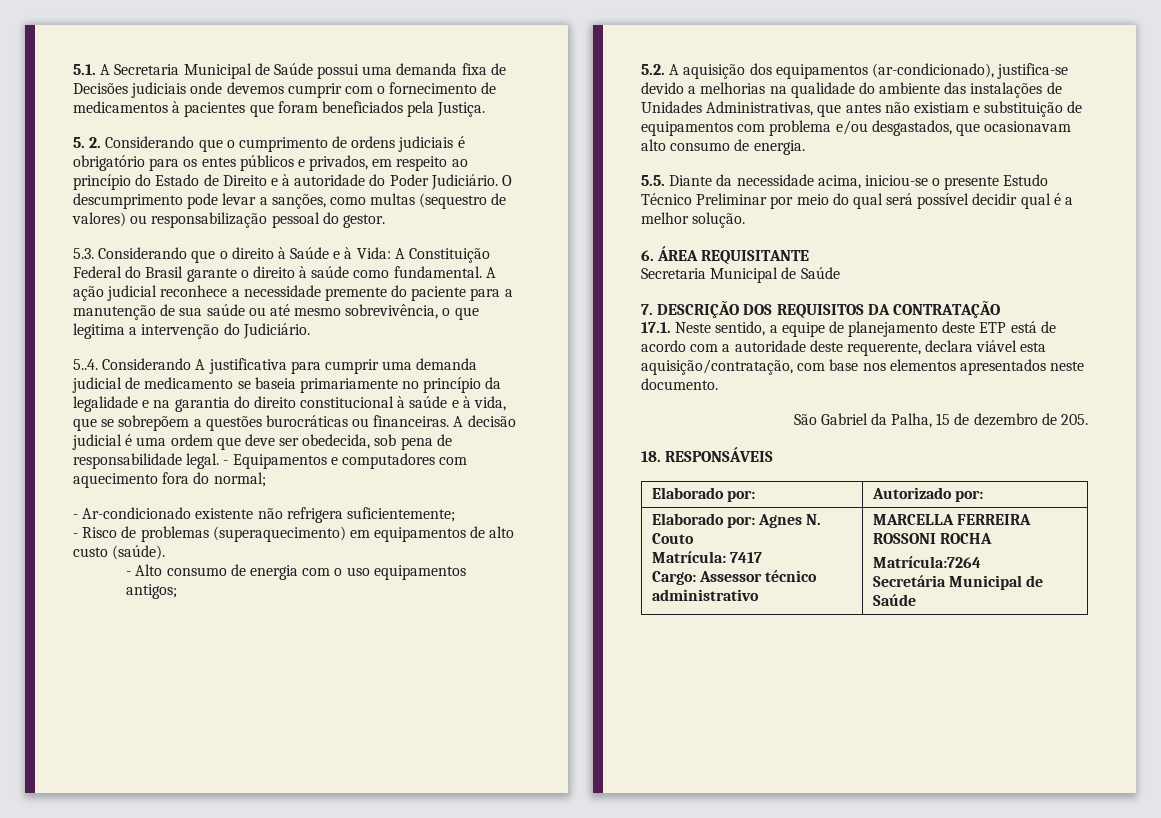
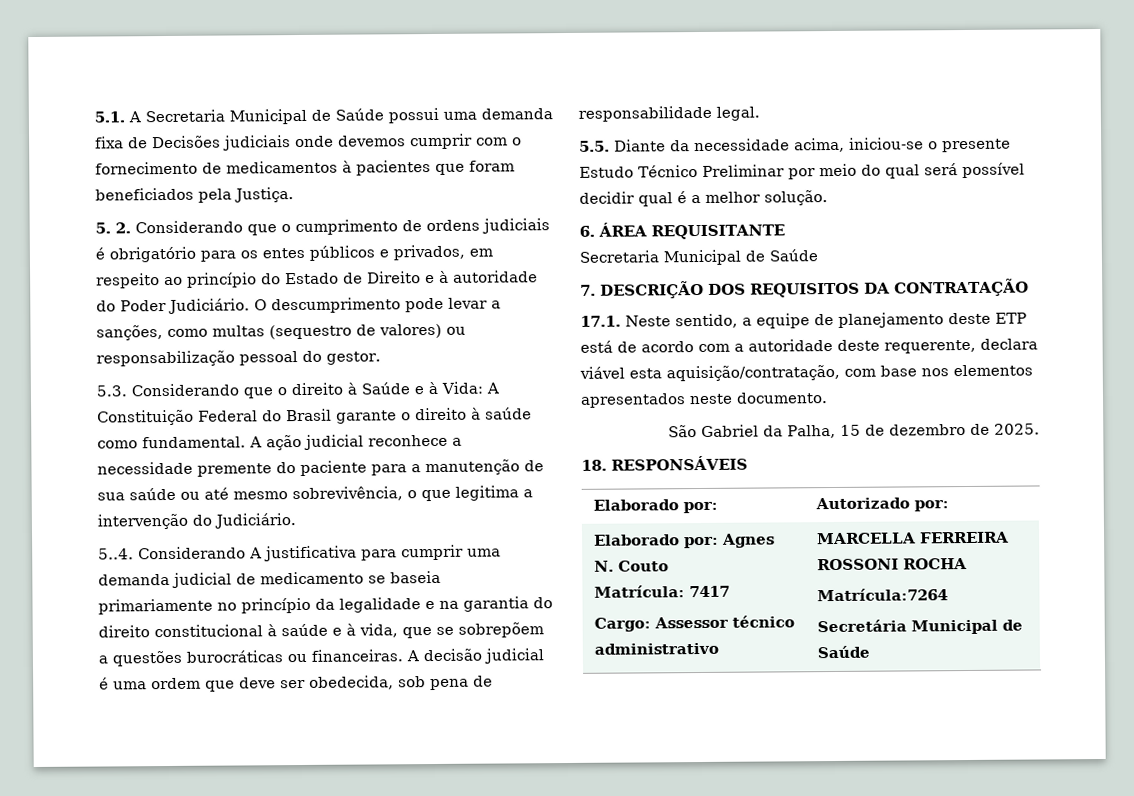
[223,453,468,469] [73,472,266,488] [73,507,455,523] [73,526,515,542] [73,545,166,560] [126,564,466,580] [126,584,178,599] [641,63,1069,79] [641,82,1062,98] [641,101,1083,117] [641,120,1072,136] [641,139,805,155] - Equipamentos e computadores com aquecimento fora do normal; // - Ar-condicionado existente não refrigera suficientemente; // - Risco de problemas (superaquecimento) em equipamentos de alto custo (saúde). // - Alto consumo de energia com o uso equipamentos antigos; // 5.2. A aquisição dos equipamentos (ar-condicionado), justifica-se devido a melhorias na qualidade do ambiente das instalações de Unidades Administrativas, que antes não existiam e substituição de equipamentos com problema e/ou desgastados, que ocasionavam alto consumo de energia. -> (760, 113) none
[1061,414,1088,425] 205. -> [994,423,1040,435] 2025.

